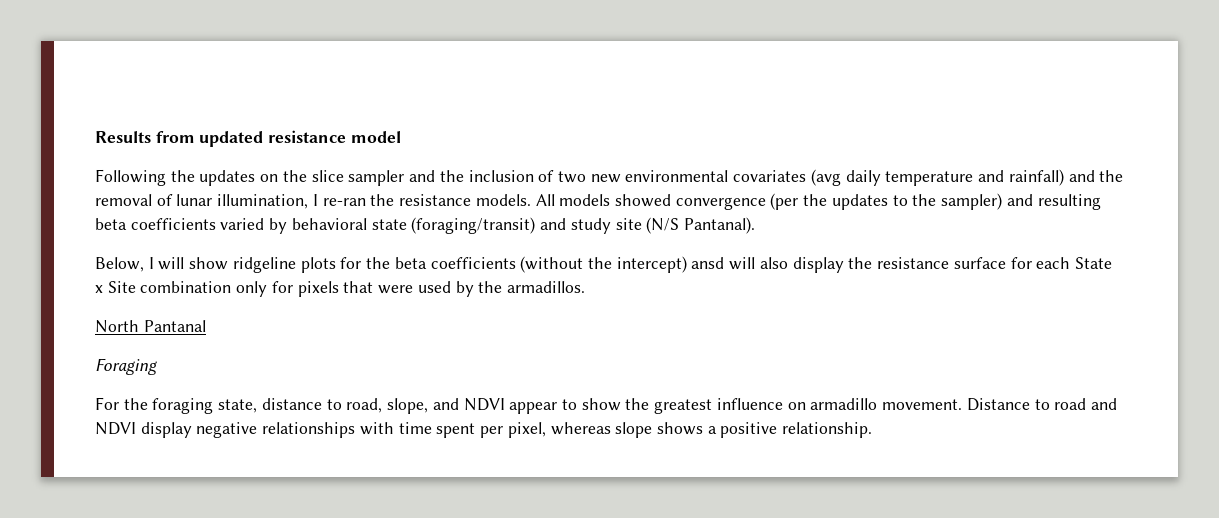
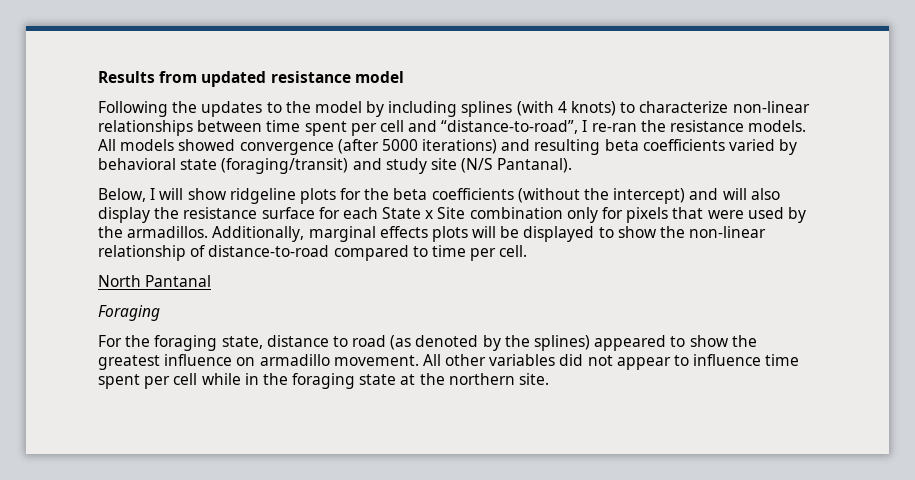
[260,169,1124,186] [95,194,309,209] on the slice sampler and the inclusion of two new environmental covariates (avg daily temperature and rainfall) and the removal of lunar illumination, -> [266,101,810,117] [98,120,579,136] to the model by including splines (with 4 knots) to characterize non-linear relationships between time spent per cell and “distance-to-road”,
[770,193,1003,210] (per the updates to the sampler) -> [337,139,498,154] (after 5000 iterations)
[691,257,725,269] ansd -> [689,188,719,200] and
(585, 287) none -> [212,226,767,242] [98,245,528,261] Additionally, marginal effects plots will be displayed to show the non-linear relationship of distance-to-road compared to time per cell.
[346,398,558,414] road, slope, and NDVI appear -> [352,335,667,351] road (as denoted by the splines) appeared
[966,398,1117,411] [95,422,873,438] Distance to road and NDVI display negative relationships with time spent per pixel, whereas slope shows a positive relationship. -> [422,354,800,370] [98,373,550,389] All other variables did not appear to influence time spent per cell while in the foraging state at the northern site.

